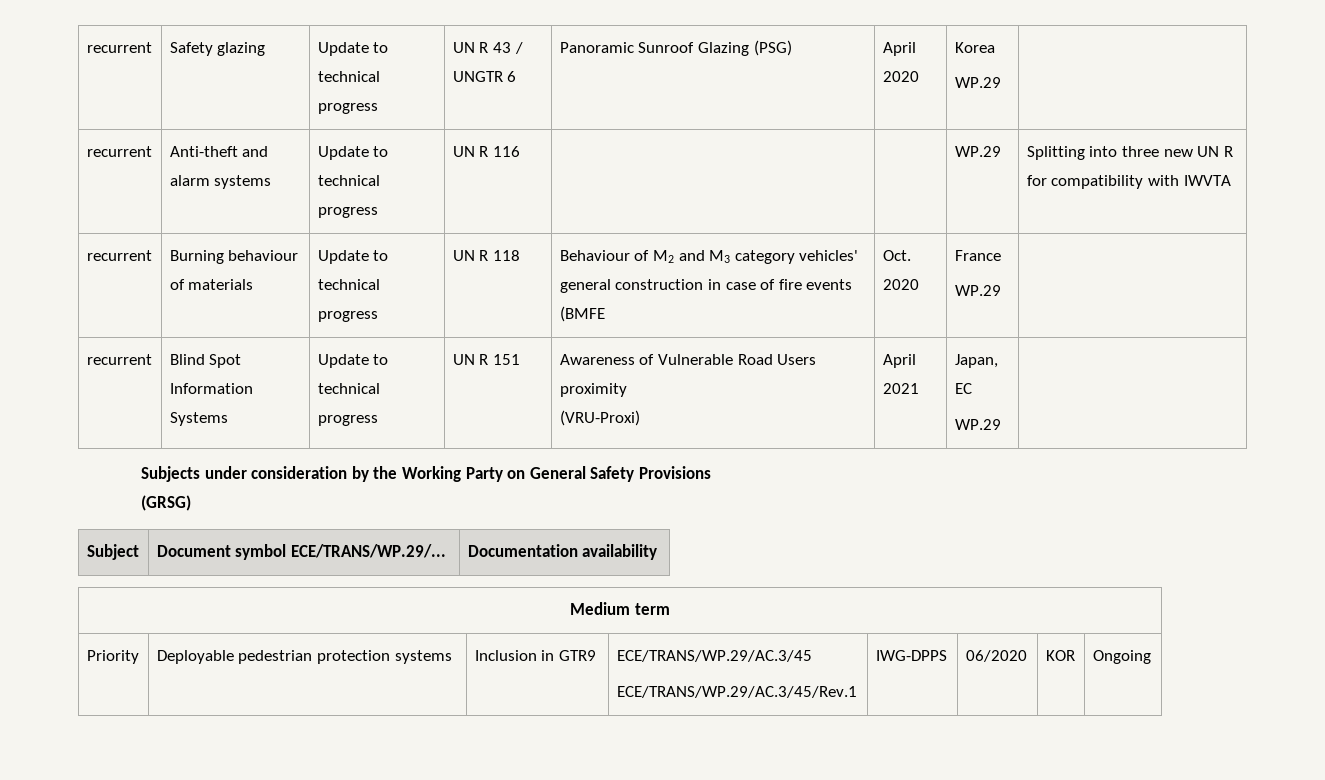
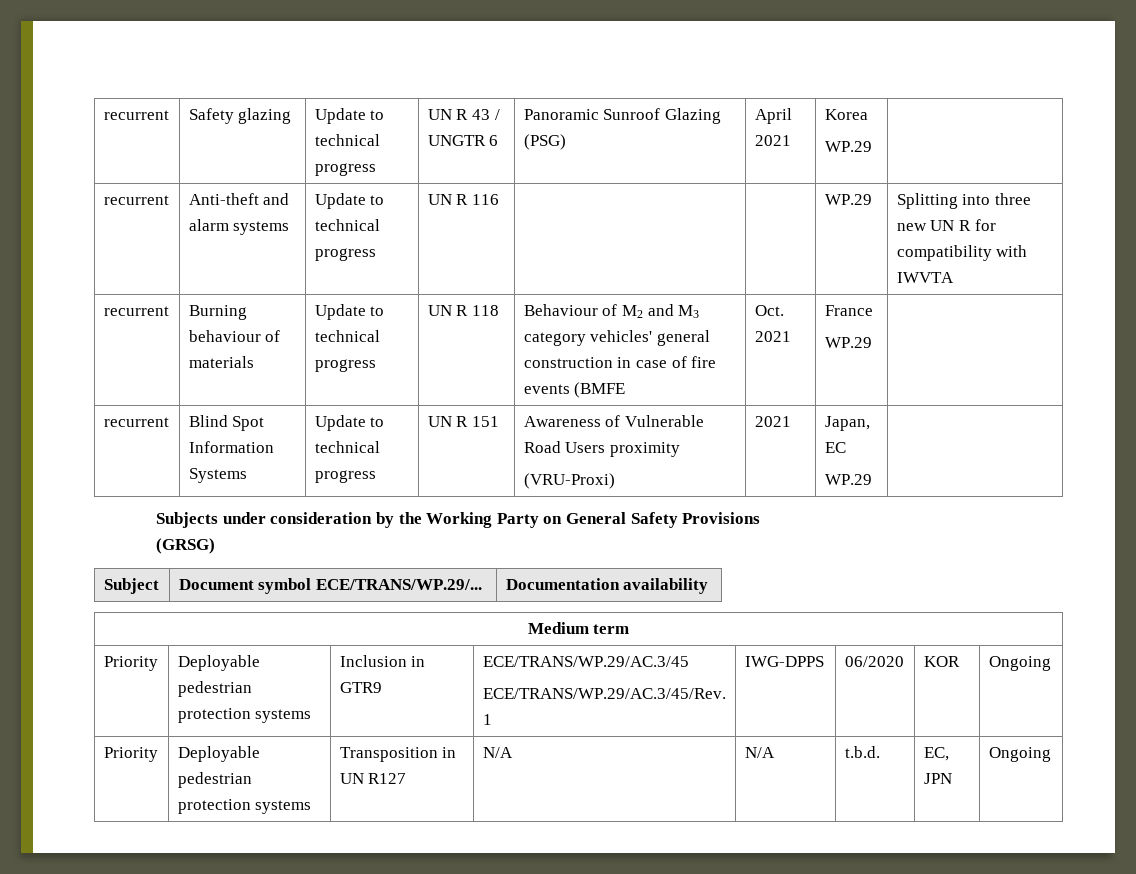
[882,71,919,82] 2020 -> [754,135,791,146] 2021
[882,279,919,290] 2020 -> [754,331,791,342] 2021
[882,354,916,368] April -> (615, 481) none
(1151, 657) none -> [103,747,158,762] [177,746,260,762] [177,772,252,788] [177,799,312,814] [339,747,457,762] [339,773,407,784] [482,747,513,758] [744,747,775,758] [844,746,880,758] [923,747,949,761] [923,773,952,784] [988,747,1051,762] // Priority | Deployable pedestrian protection systems | Transposition in UN R127 | N/A | N/A | t.b.d. | EC, JPN | Ongoing

